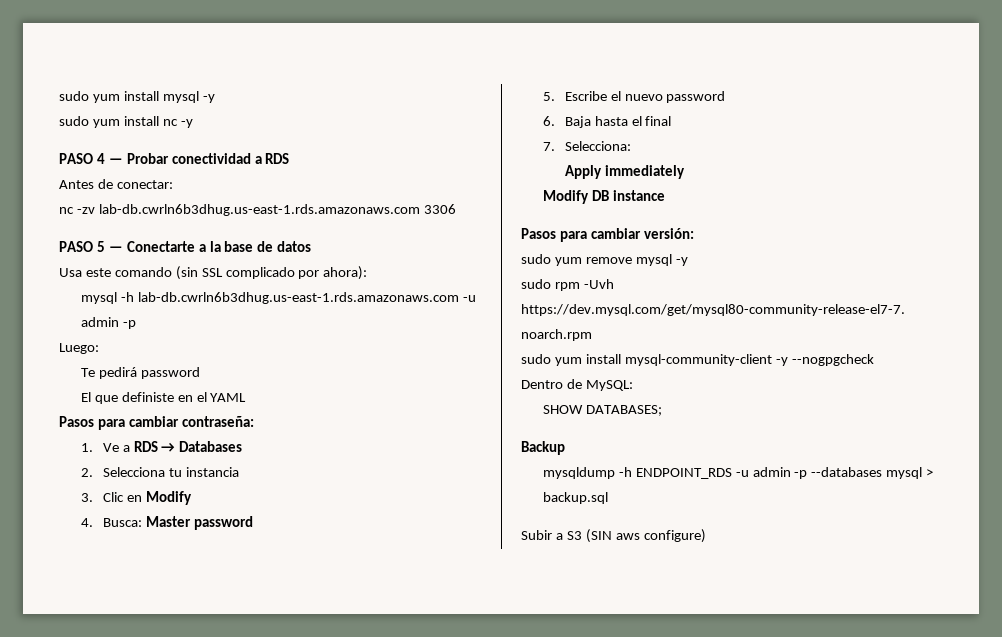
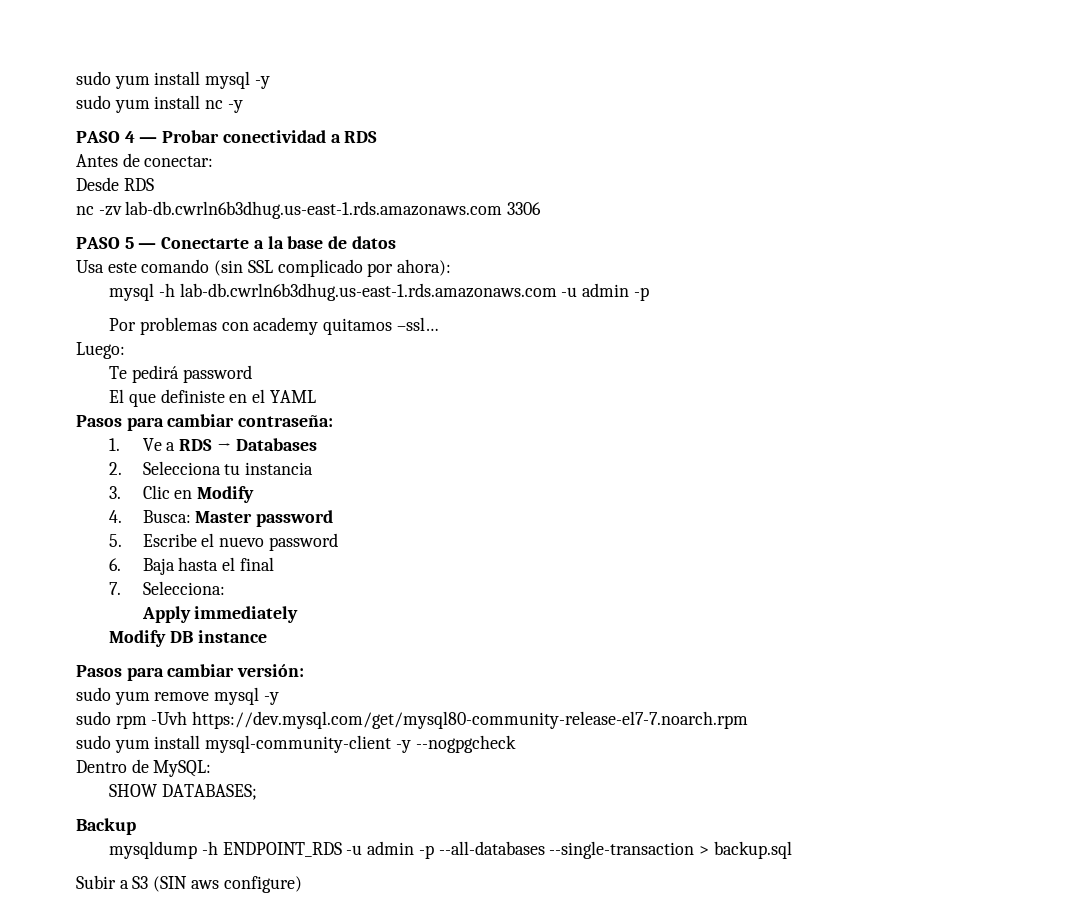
(173, 184) none -> [76,177,154,191] // Desde RDS
(136, 324) none -> [109,317,439,335] // Por problemas con academy quitamos –ssl…
[811,467,923,479] --databases mysql -> [438,841,695,859] --all-databases --single-transaction

